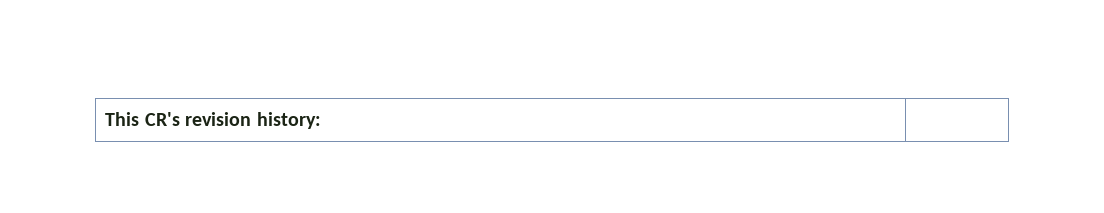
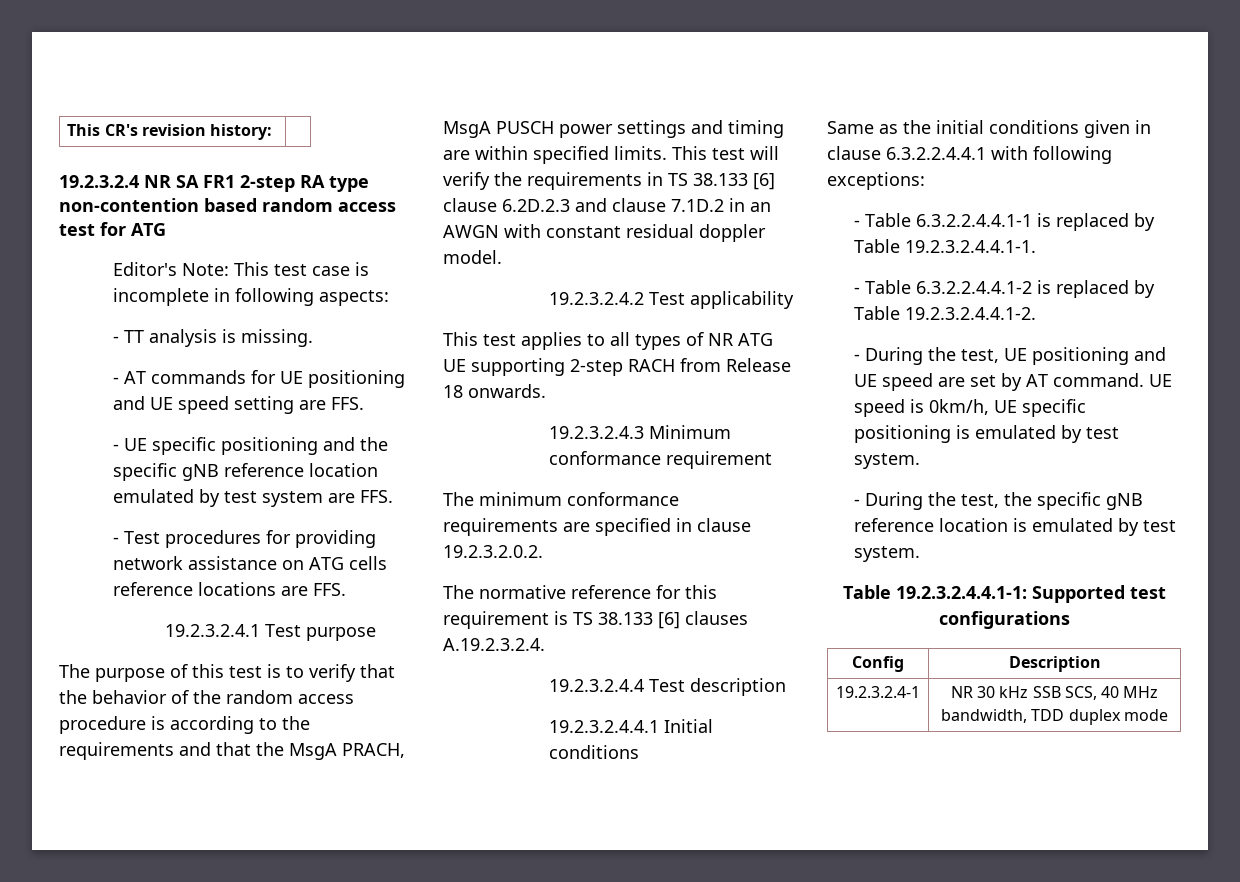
(321, 120) none -> [59,175,369,192] [59,198,396,212] [59,222,166,236] [112,262,369,276] [112,288,389,306] [112,329,313,347] [112,370,405,388] [112,396,364,414] [112,437,388,455] [112,463,378,481] [112,489,393,507] [112,530,376,548] [112,556,387,570] [112,582,346,596] [165,624,377,641] [59,664,395,682] [59,690,354,704] [59,716,310,734] [59,742,405,760] [443,120,784,138] [443,146,779,164] [443,172,775,190] [443,198,771,212] [443,224,766,242] [443,250,502,264] [549,291,795,309] [443,332,773,350] [443,358,791,376] [443,384,546,398] [549,425,732,439] [549,451,773,469] [443,492,679,506] [443,518,751,536] [443,545,543,558] [443,585,717,599] [443,611,748,629] [443,638,545,651] [549,678,787,696] [549,719,714,733] [549,745,640,759] [827,120,1151,138] [827,146,1112,164] [827,172,925,190] [853,213,1155,231] [853,239,1036,253] [853,280,1155,298] [853,306,1036,320] [853,347,1166,365] [853,373,1172,391] [853,399,1086,417] [853,425,1119,443] [853,453,920,469] [853,492,1143,510] [853,518,1176,536] [853,546,920,562] [842,585,1166,603] [938,611,1070,629] [852,656,904,672] [1008,656,1101,672] [836,686,920,698] [950,686,1159,700] [941,709,1168,725] // 19.2.3.2.4 NR SA FR1 2-step RA type non-contention based random access test for ATG // Editor's Note: This test case is incomplete in following aspects: // - TT analysis is missing. // - AT commands for UE positioning and UE speed setting are FFS. // - UE specific positioning and the specific gNB reference location emulated by test system are FFS. // - Test procedures for providing network assistance on ATG cells reference locations are FFS. // 19.2.3.2.4.1 Test purpose // The purpose of this test is to verify that the behavior of the random access procedure is according to the requirements and that the MsgA PRACH, MsgA PUSCH power settings and timing are within specified limits. This test will verify the requirements in TS 38.133 [6] clause 6.2D.2.3 and clause 7.1D.2 in an AWGN with constant residual doppler model. // 19.2.3.2.4.2 Test applicability // This test applies to all types of NR ATG UE supporting 2-step RACH from Release 18 onwards. // 19.2.3.2.4.3 Minimum conformance requirement // The minimum conformance requirements are specified in clause 19.2.3.2.0.2. // The normative reference for this requirement is TS 38.133 [6] clauses A.19.2.3.2.4. // 19.2.3.2.4.4 Test description // 19.2.3.2.4.4.1 Initial conditions // Same as the initial conditions given in clause 6.3.2.2.4.4.1 with following exceptions: // - Table 6.3.2.2.4.4.1-1 is replaced by Table 19.2.3.2.4.4.1-1. // - Table 6.3.2.2.4.4.1-2 is replaced by Table 19.2.3.2.4.4.1-2. // - During the test, UE positioning and UE speed are set by AT command. UE speed is 0km/h, UE specific positioning is emulated by test system. // - During the test, the specific gNB reference location is emulated by test system. // Table 19.2.3.2.4.4.1-1: Supported test configurations // Config | Description // 19.2.3.2.4-1 | NR 30 kHz SSB SCS, 40 MHz bandwidth, TDD duplex mode

